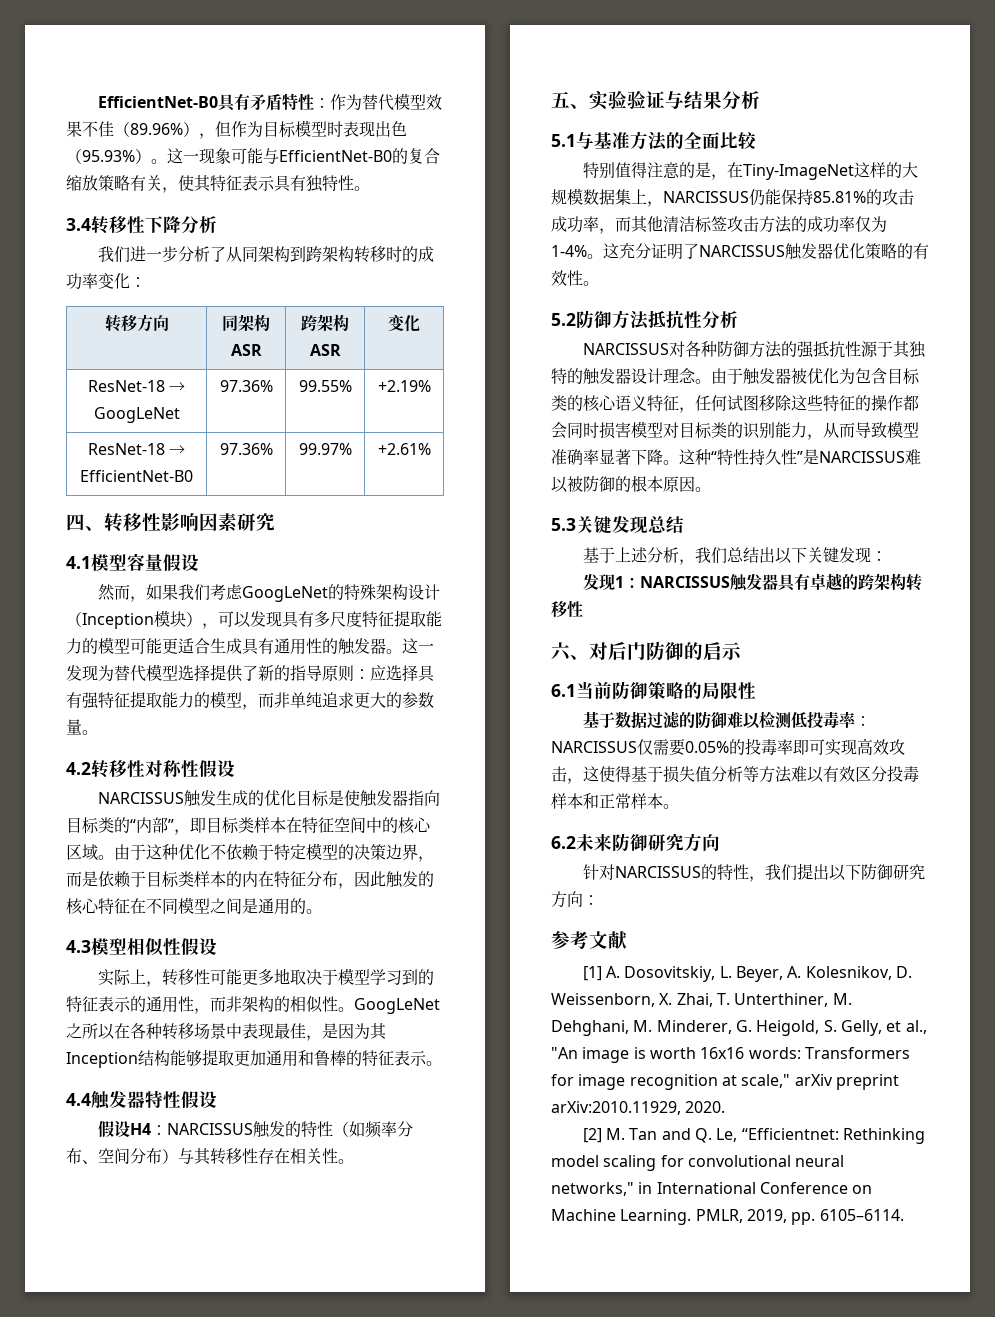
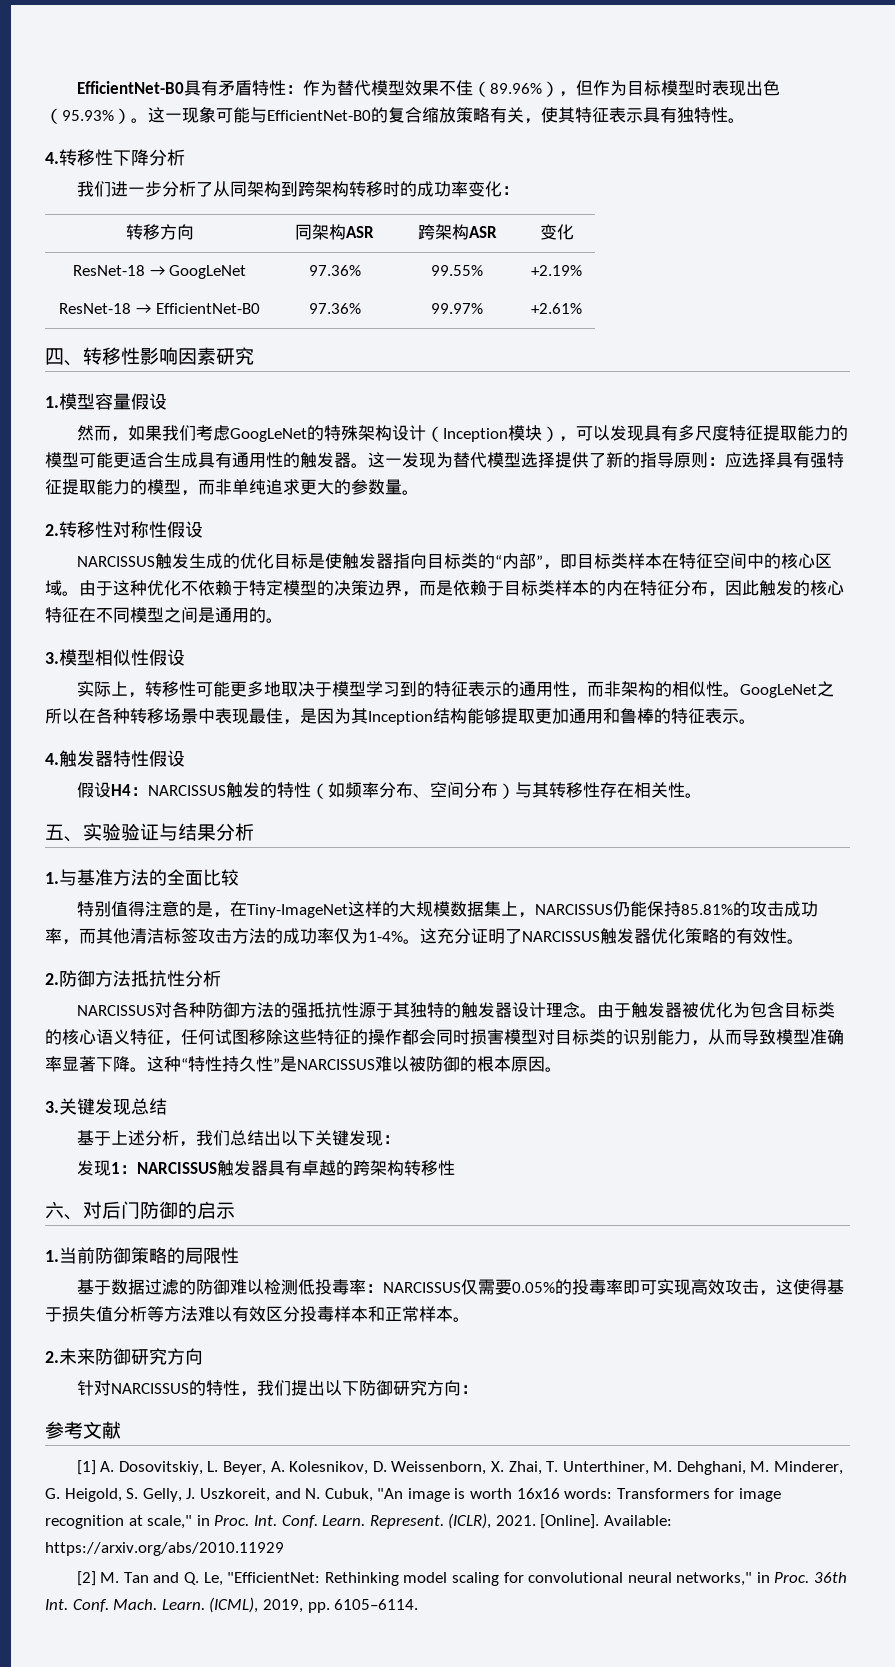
[66,218,91,231] 3.4 -> [45,152,59,164] 4.
[66,556,91,569] 4.1 -> [45,396,59,408] 1.
[66,762,91,775] 4.2 -> [45,524,59,536] 2.
[66,940,91,953] 4.3 -> [45,652,59,664] 3.
[66,1093,91,1106] 4.4 -> [45,753,59,765] 4.
[551,134,576,147] 5.1 -> [45,872,59,884] 1.
[551,313,576,326] 5.2 -> [45,973,59,985] 2.
[551,518,576,531] 5.3 -> [45,1101,59,1113] 3.
[551,684,576,697] 6.1 -> [45,1250,59,1262] 1.
[551,836,576,849] 6.2 -> [45,1351,59,1363] 2.
[886,1020,927,1034] et al., -> [186,1488,373,1502] J. Uszkoreit, and N. Cubuk,
[794,1074,899,1090] [551,1101,726,1115] arXiv preprint arXiv:2010.11929, 2020. -> [196,1513,673,1529] [45,1542,284,1556] in Proc. Int. Conf. Learn. Represent. (ICLR), 2021. [Online]. Available: https://arxiv.org/abs/2010.11929
[741,1128,839,1140] “Efficientnet: -> [227,1572,321,1583] "EfficientNet:
[656,1182,873,1194] [551,1209,743,1225] International Conference on Machine Learning. PMLR, -> [774,1572,848,1583] [45,1597,259,1613] Proc. 36th Int. Conf. Mach. Learn. (ICML),

